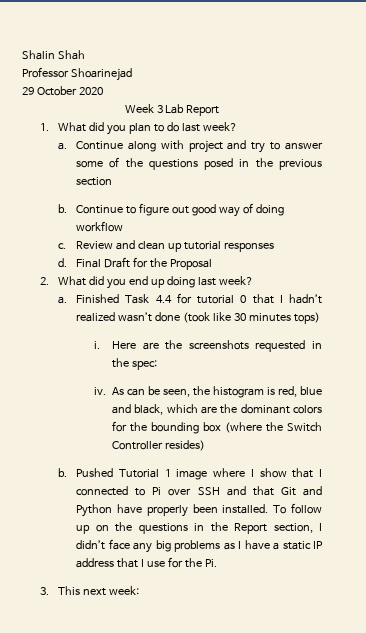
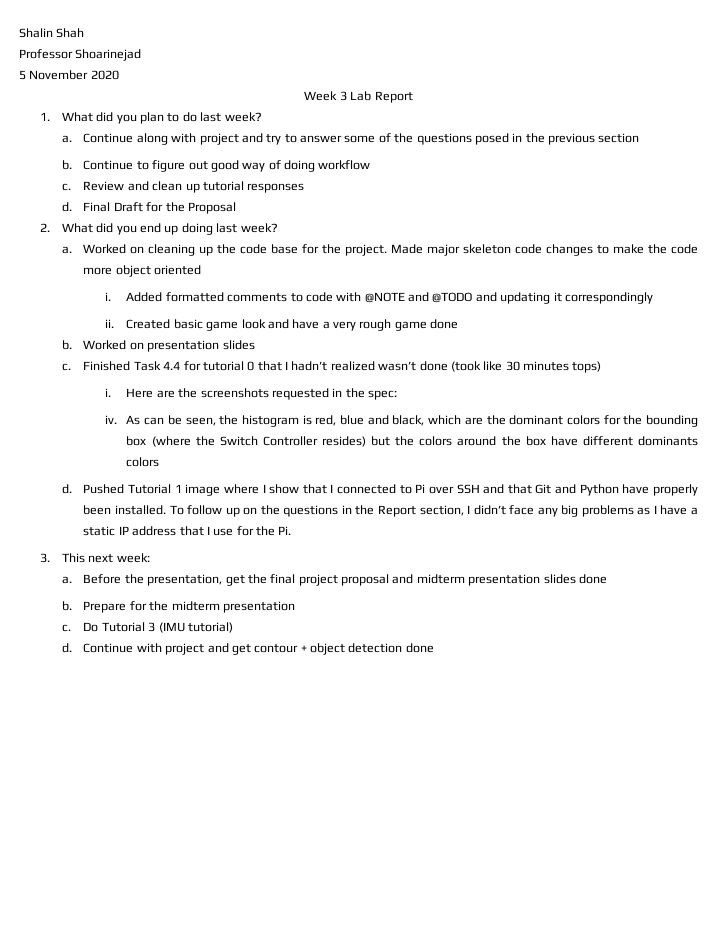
[22,86,77,96] 29 October -> [19,70,89,80] 5 November
(68, 300) none -> [83,244,698,256] [83,265,202,277] [104,292,653,304] [104,319,459,331] [61,340,255,352] [61,363,71,371] Worked on cleaning up the code base for the project. Made major skeleton code changes to make the code more object oriented // i. Added formatted comments to code with @NOTE and @TODO and updating it correspondingly // ii. Created basic game look and have a very rough game done // b. Worked on presentation slides // c.
[58,468,68,477] // b. -> [371,436,699,446] [126,457,160,467] [61,484,72,494] but the colors around the box have different dominants colors // d.
(139, 590) none -> [61,574,607,586] [61,601,295,613] [61,622,233,633] [61,643,434,655] // a. Before the presentation, get the final project proposal and midterm presentation slides done // b. Prepare for the midterm presentation // c. Do Tutorial 3 (IMU tutorial) // d. Continue with project and get contour + object detection done

